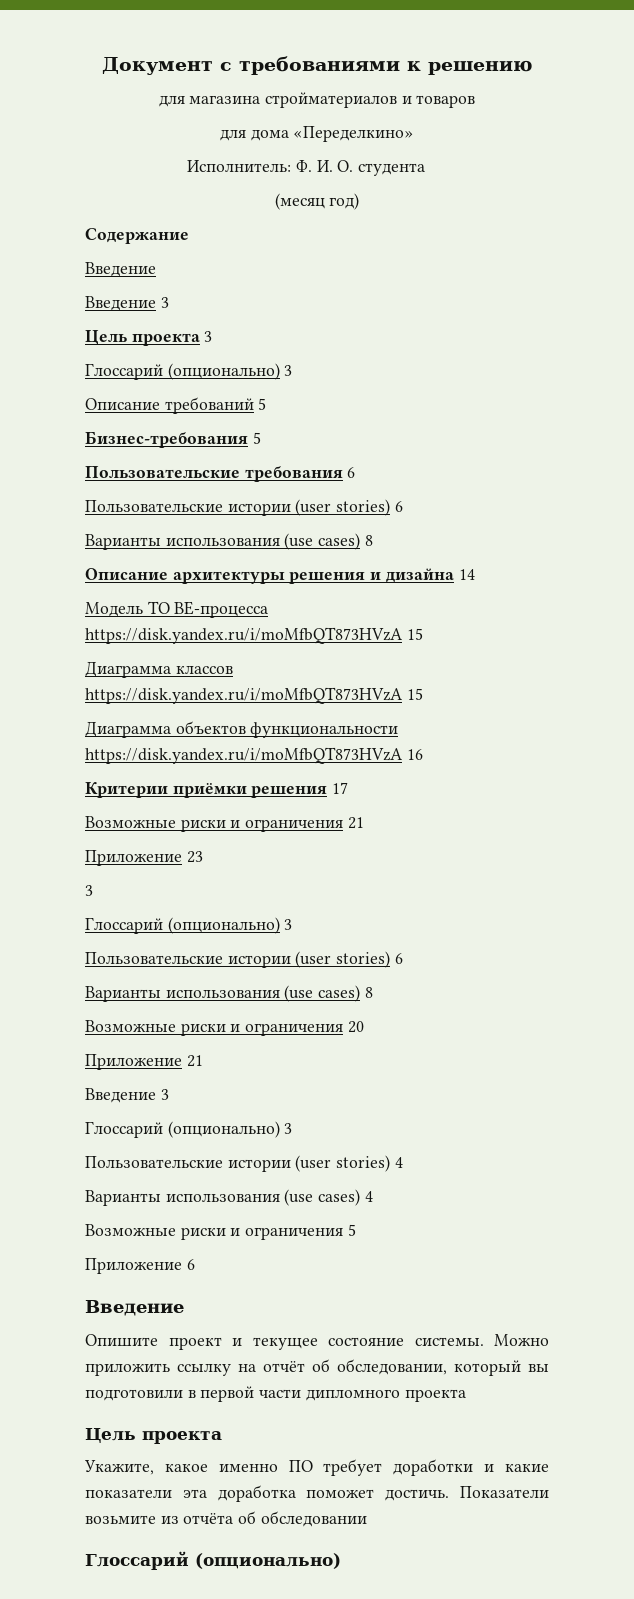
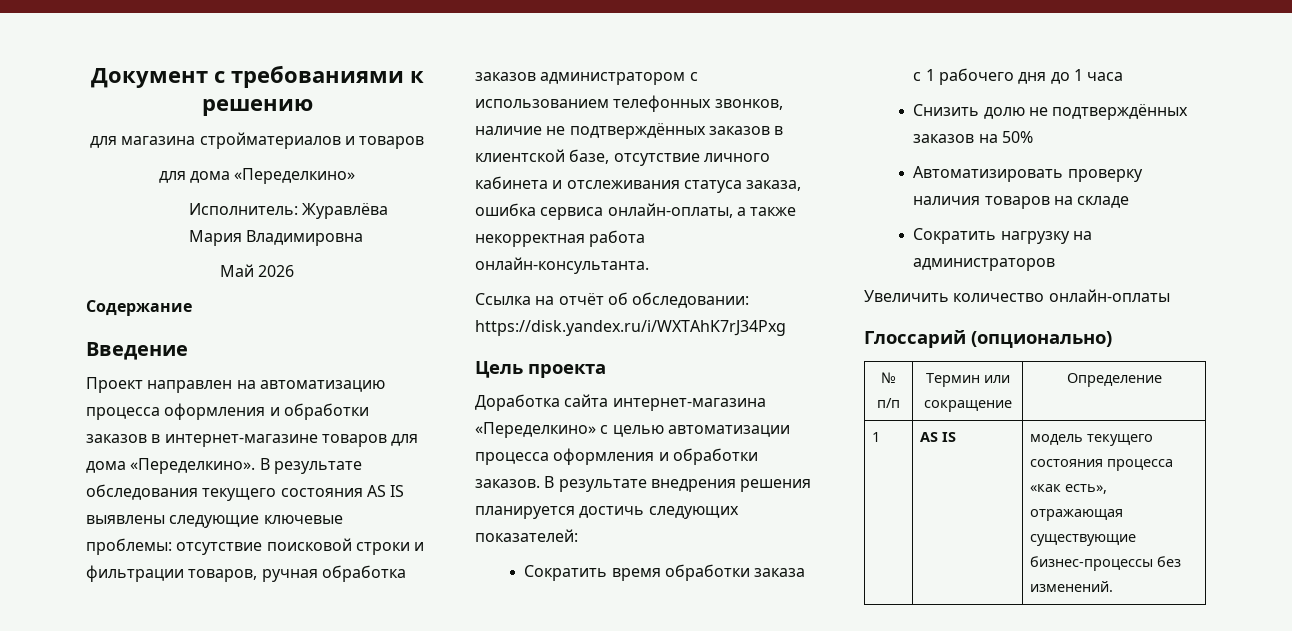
[296,160,426,176] [274,193,360,210] [85,228,189,244] [85,262,156,277] [85,296,169,311] [85,330,213,346] [85,363,293,380] [85,397,267,414] [85,431,261,448] [85,466,356,482] [85,499,403,516] [85,533,373,550] [85,568,475,584] [85,601,269,618] [85,627,423,644] [85,661,233,678] [85,687,423,704] [85,721,399,738] [85,747,423,764] [85,782,349,798] [85,816,364,832] [85,850,203,866] [85,885,93,896] [85,917,293,934] [85,951,403,968] [85,985,373,1002] [85,1020,364,1036] [85,1054,203,1070] [85,1088,169,1103] [85,1121,293,1138] [85,1155,403,1172] [85,1189,373,1206] [85,1224,356,1240] [85,1258,195,1274] [85,1300,184,1316] [85,1334,549,1350] [85,1359,549,1376] [85,1386,466,1402] [85,1428,222,1444] [84,1459,549,1476] [85,1485,549,1502] [85,1511,367,1527] [85,1551,341,1570] Ф. И. О. студента // (месяц год) // Содержание // Введение // Введение 3 // Цель проекта 3 // Глоссарий (опционально) 3 // Описание требований 5 // Бизнес-требования 5 // Пользовательские требования 6 // Пользовательские истории (user stories) 6 // Варианты использования (use cases) 8 // Описание архитектуры решения и дизайна 14 // Модель TO BE-процесса https://disk.yandex.ru/i/moMfbQT873HVzA 15 // Диаграмма классов https://disk.yandex.ru/i/moMfbQT873HVzA 15 // Диаграмма объектов функциональности https://disk.yandex.ru/i/moMfbQT873HVzA 16 // Критерии приёмки решения 17 // Возможные риски и ограничения 21 // Приложение 23 // 3 // Глоссарий (опционально) 3 // Пользовательские истории (user stories) 6 // Варианты использования (use cases) 8 // Возможные риски и ограничения 20 // Приложение 21 // Введение 3 // Глоссарий (опционально) 3 // Пользовательские истории (user stories) 4 // Варианты использования (use cases) 4 // Возможные риски и ограничения 5 // Приложение 6 // Введение // Опишите проект и текущее состояние системы. Можно приложить ссылку на отчёт об обследовании, который вы подготовили в первой части дипломного проекта // Цель проекта // Укажите, какое именно ПО требует доработки и какие показатели эта доработка поможет достичь. Показатели возьмите из отчёта об обследовании // Глоссарий (опционально) -> [301,202,388,219] [188,230,363,246] [219,264,295,277] [86,300,192,316] [86,342,188,360] [86,377,385,393] [86,403,369,420] [86,434,419,447] [86,458,362,474] [86,484,405,501] [86,515,343,528] [86,538,425,555] [86,565,406,582] [475,72,698,85] [475,95,783,112] [475,122,784,139] [475,149,770,166] [475,176,802,193] [475,203,797,220] [475,230,646,247] [475,257,649,274] [475,292,750,308] [475,320,786,336] [475,361,606,378] [475,394,766,411] [475,422,790,438] [475,448,758,465] [475,476,812,492] [475,506,739,519] [475,529,578,542] [524,564,806,581] [913,68,1124,85] [913,103,1189,120] [913,131,1033,143] [913,166,1143,182] [913,196,1130,209] [913,228,1092,244] [913,258,1056,271] [864,289,1170,302] [864,330,1112,348] [881,372,896,383] [877,398,900,408] [925,373,1010,387] [923,400,1012,412] [1066,373,1162,387] [872,432,881,442] [920,432,957,442] [1030,434,1154,446] [1030,459,1174,471] [1030,484,1108,494] [1030,509,1124,521] [1030,534,1137,546] [1030,556,1182,571] [1030,581,1114,592] Журавлёва Мария Владимировна // Май 2026 // Содержание // Введение // Проект направлен на автоматизацию процесса оформления и обработки заказов в интернет-магазине товаров для дома «Переделкино». В результате обследования текущего состояния AS IS выявлены следующие ключевые проблемы: отсутствие поисковой строки и фильтрации товаров, ручная обработка заказов администратором с использованием телефонных звонков, наличие не подтверждённых заказов в клиентской базе, отсутствие личного кабинета и отслеживания статуса заказа, ошибка сервиса онлайн-оплаты, а также некорректная работа онлайн-консультанта. // Ссылка на отчёт об обследовании: https://disk.yandex.ru/i/WXTAhK7rJ34Pxg // Цель проекта // Доработка сайта интернет-магазина «Переделкино» с целью автоматизации процесса оформления и обработки заказов. В результате внедрения решения планируется достичь следующих показателей: // Сократить время обработки заказа с 1 рабочего дня до 1 часа // Снизить долю не подтверждённых заказов на 50% // Автоматизировать проверку наличия товаров на складе // Сократить нагрузку на администраторов // Увеличить количество онлайн-оплаты // Глоссарий (опционально) // № п/п | Термин или сокращение | Определение // 1 | AS IS | модель текущего состояния процесса «как есть», отражающая существующие бизнес-процессы без изменений.

